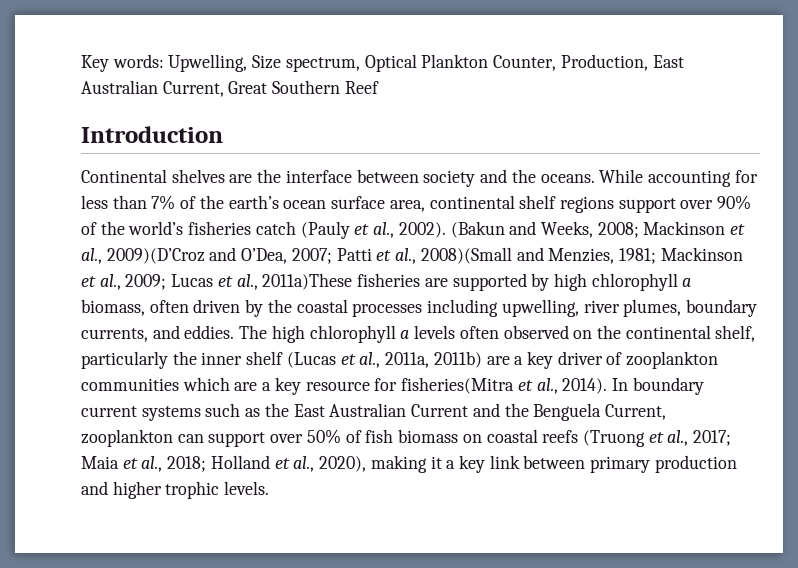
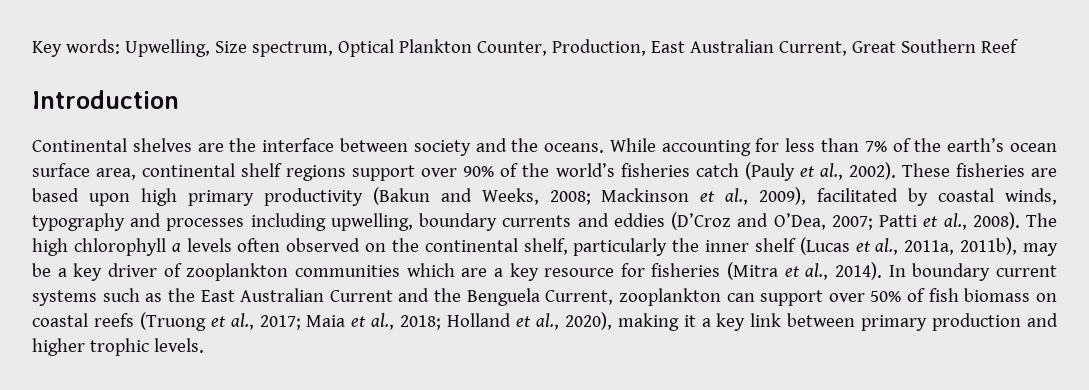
(446, 230) none -> [901,163,1058,177] [32,188,363,206] These fisheries are based upon high primary productivity
[106,248,205,264] 2009)(D’Croz -> [759,187,1057,206] [32,212,732,231] 2009), facilitated by coastal winds, typography and processes including upwelling, boundary currents and eddies (D’Croz
[420,247,743,264] [81,273,692,291] [81,299,757,317] [81,325,235,342] 2008)(Small and Menzies, 1981; Mackinson et al., 2009; Lucas et al., 2011a)These fisheries are supported by high chlorophyll a biomass, often driven by the coastal processes including upwelling, river plumes, boundary currents, and eddies. -> [972,212,1020,230] 2008).
[433,351,510,368] 2011b) are -> [960,237,1059,256] [32,263,51,277] 2011b), may be
[401,377,515,394] fisheries(Mitra -> [651,262,779,280] fisheries (Mitra

